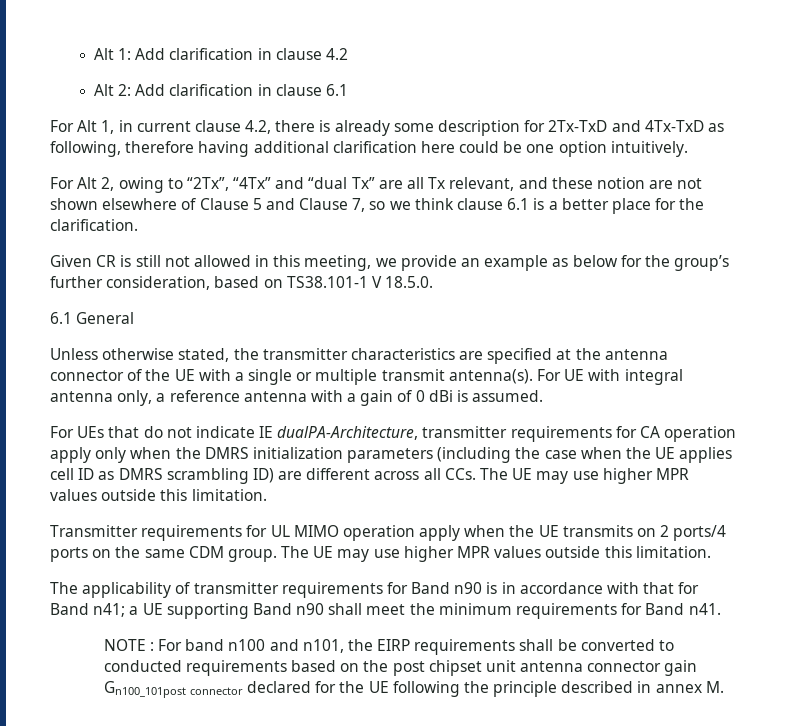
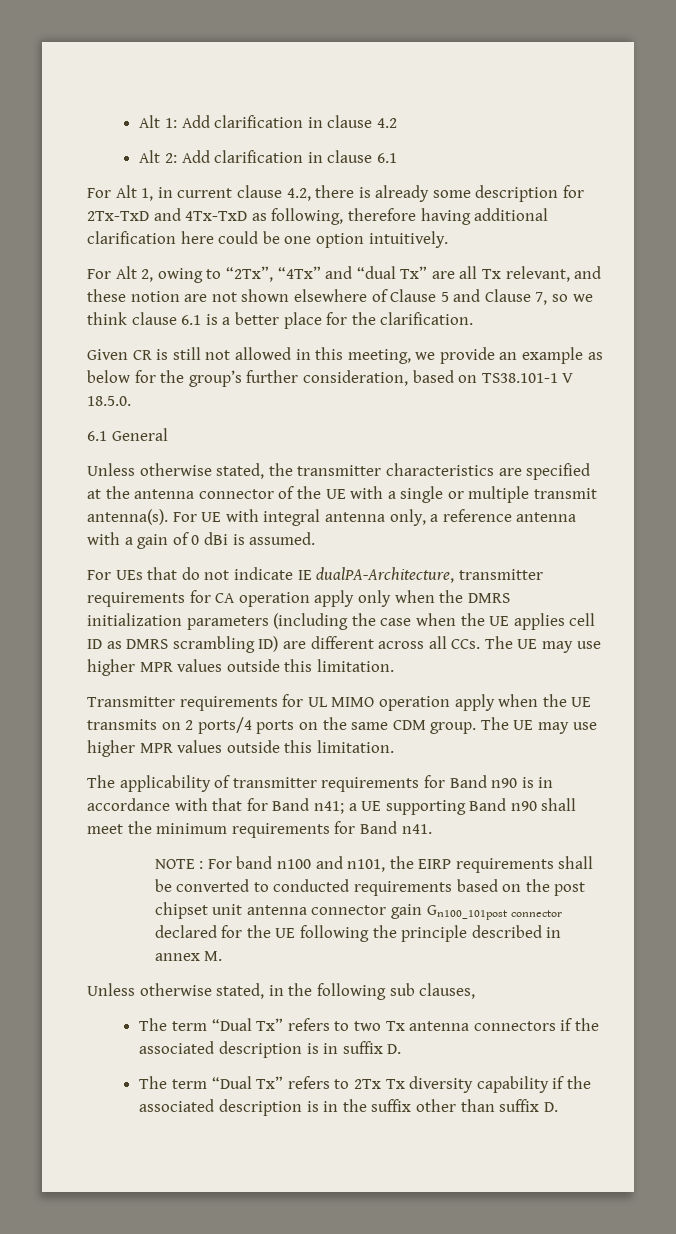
(724, 687) none -> [87,983,476,1000] [139,1018,599,1031] [139,1041,402,1058] [139,1076,591,1093] [139,1099,558,1116] // Unless otherwise stated, in the following sub clauses, // The term “Dual Tx” refers to two Tx antenna connectors if the associated description is in suffix D. // The term “Dual Tx” refers to 2Tx Tx diversity capability if the associated description is in the suffix other than suffix D.

